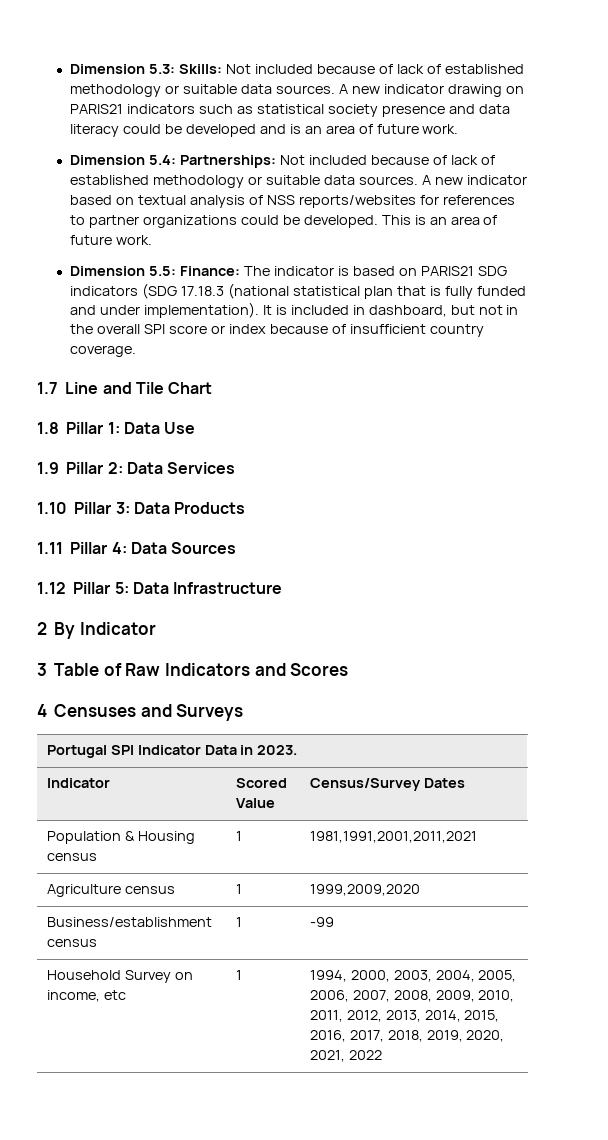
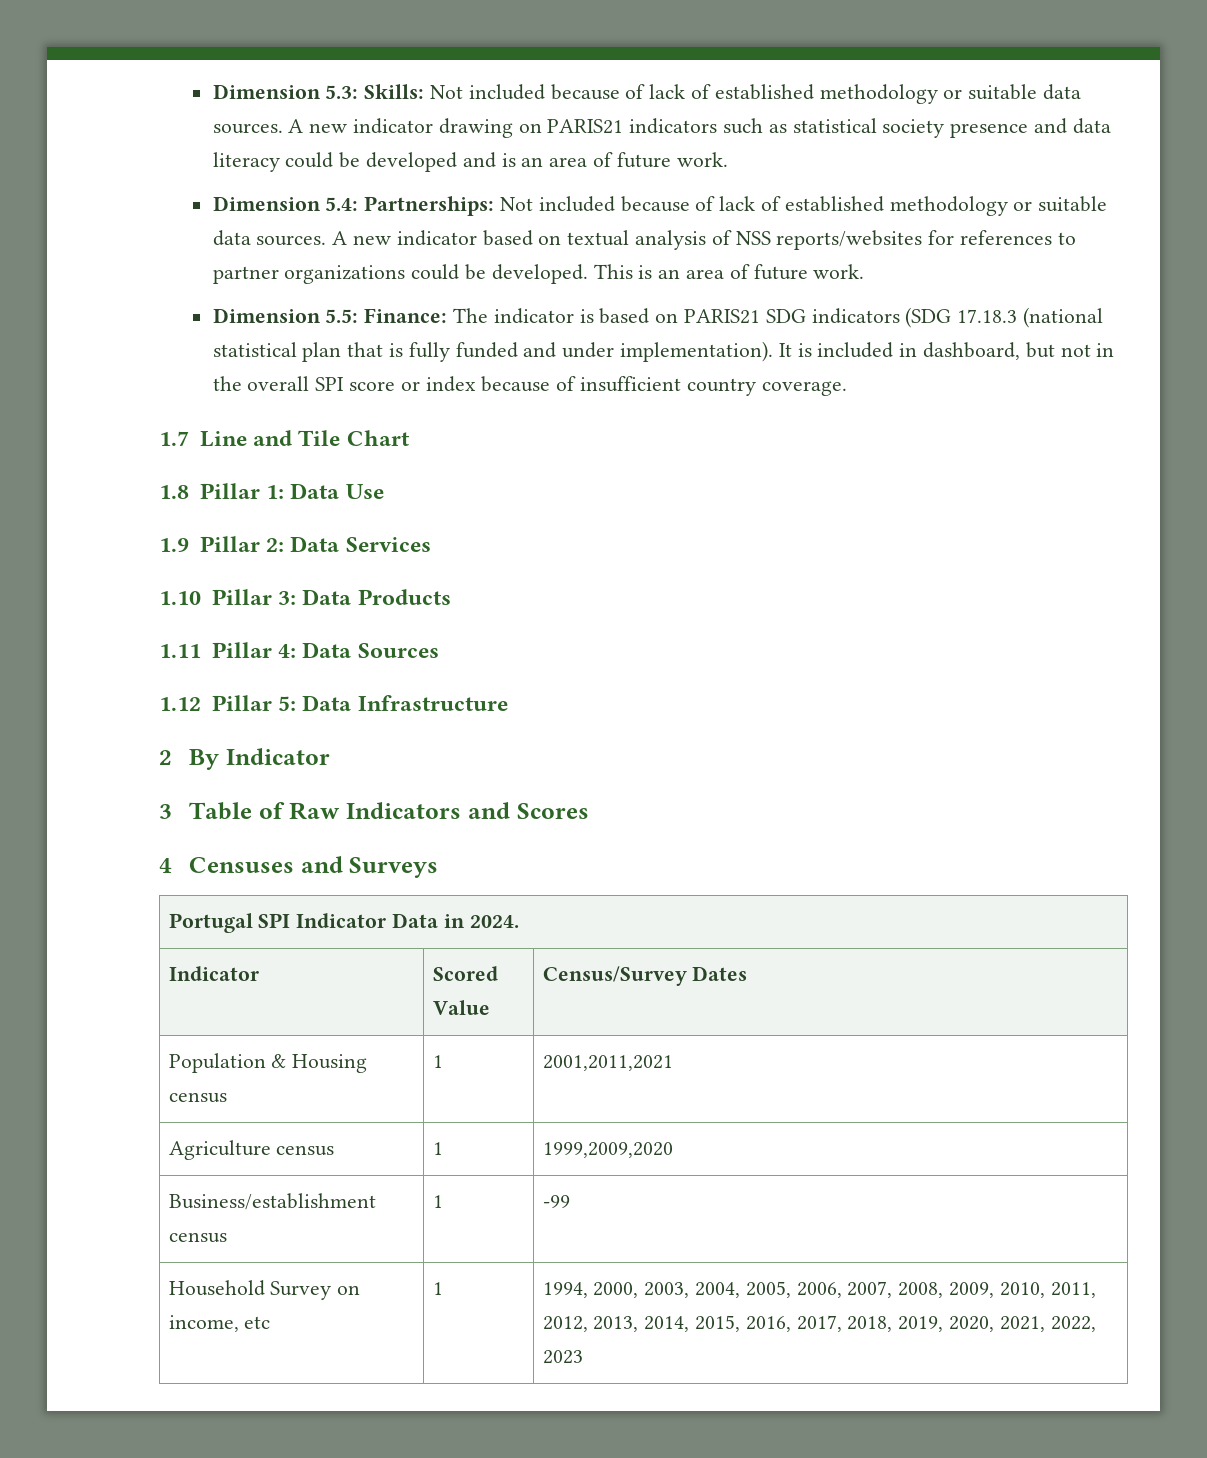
[257,745,298,755] 2023. -> [469,915,519,928] 2024.
[309,831,477,843] 1981,1991,2001,2011,2021 -> [542,1055,673,1071] 2001,2011,2021
[348,1050,382,1060] 2022 -> [1050,1316,1096,1332] [542,1350,583,1364] 2022, 2023

